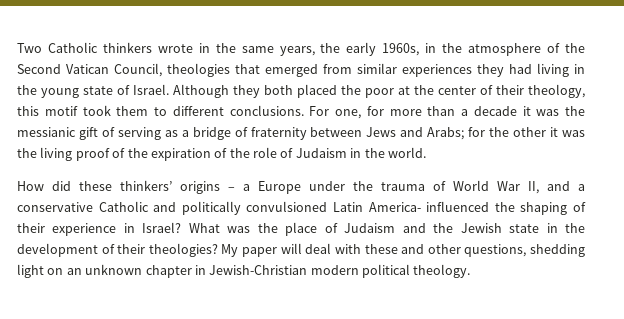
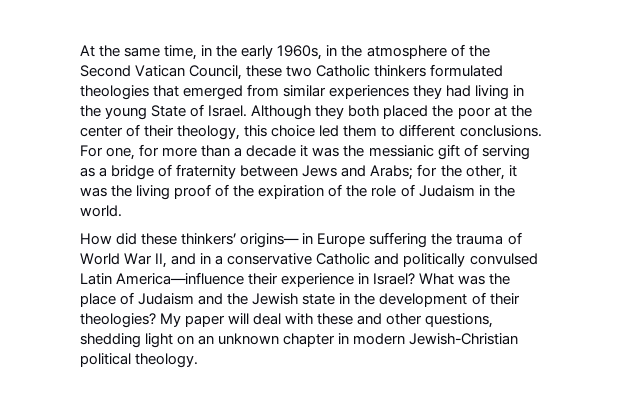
[17,42,315,56] Two Catholic thinkers wrote in the same years, -> [80,45,213,60] At the same time, in
(162, 70) none -> [246,64,504,77] these two Catholic thinkers formulated
[83,86,113,95] state -> [151,105,187,117] State
[44,105,111,116] motif took -> [271,125,340,137] choice led
[513,127,547,137] other -> [465,165,505,180] other,
[180,181,345,194] origins – a Europe under -> [240,232,428,248] origins— in Europe suffering
(570, 186) none -> [200,253,212,264] in
[246,201,587,215] convulsioned Latin America- influenced the shaping of -> [469,253,538,265] [80,272,245,285] convulsed Latin America—influence
[209,265,359,275] Jewish-Christian modern -> [353,333,519,345] modern Jewish-Christian

